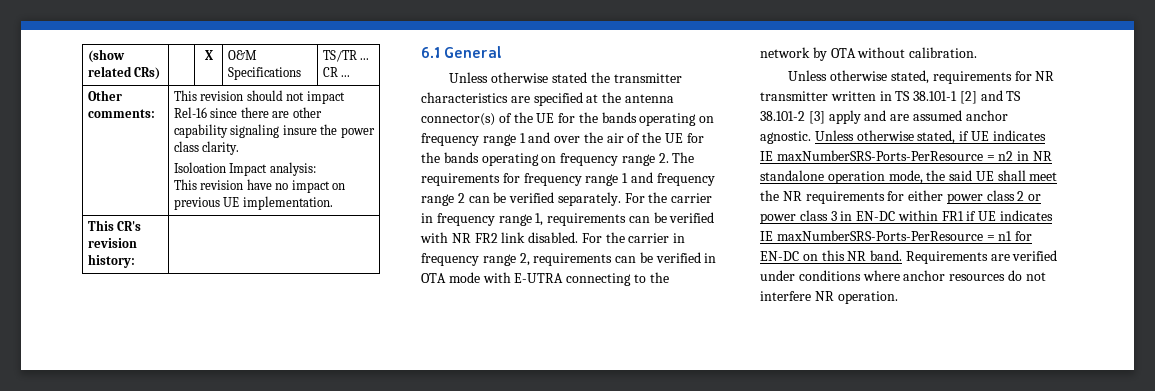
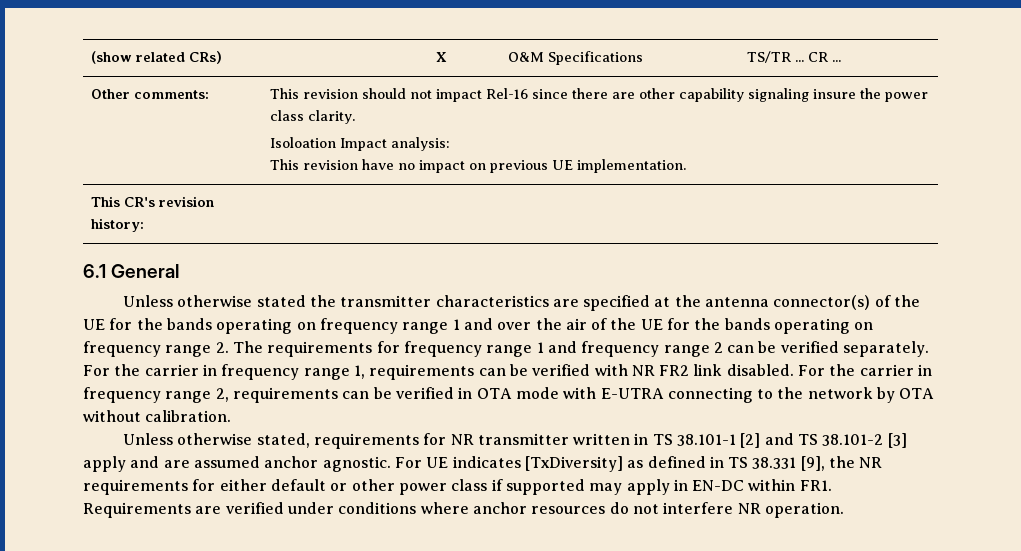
[814,130,1046,144] [760,150,1052,161] [760,170,1058,184] Unless otherwise stated, if UE indicates IE maxNumberSRS-Ports-PerResource = n2 in NR standalone operation mode, the said UE shall meet -> [394,456,825,472] For UE indicates [TxDiversity] as defined in TS 38.331 [9],
[946,190,1042,204] [760,210,1054,224] [760,230,1033,241] [760,250,903,261] power class 2 or power class 3 in EN-DC within FR1 if UE indicates IE maxNumberSRS-Ports-PerResource = n1 for EN-DC on this NR band. -> [270,479,832,495] default or other power class if supported may apply in EN-DC within FR1.

